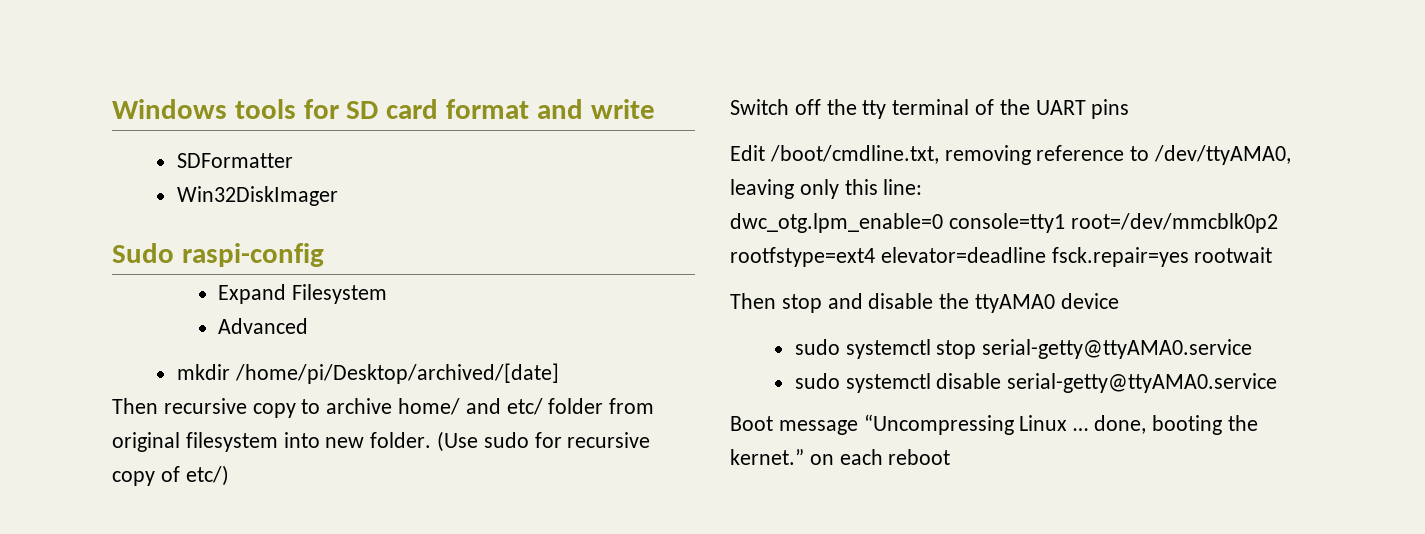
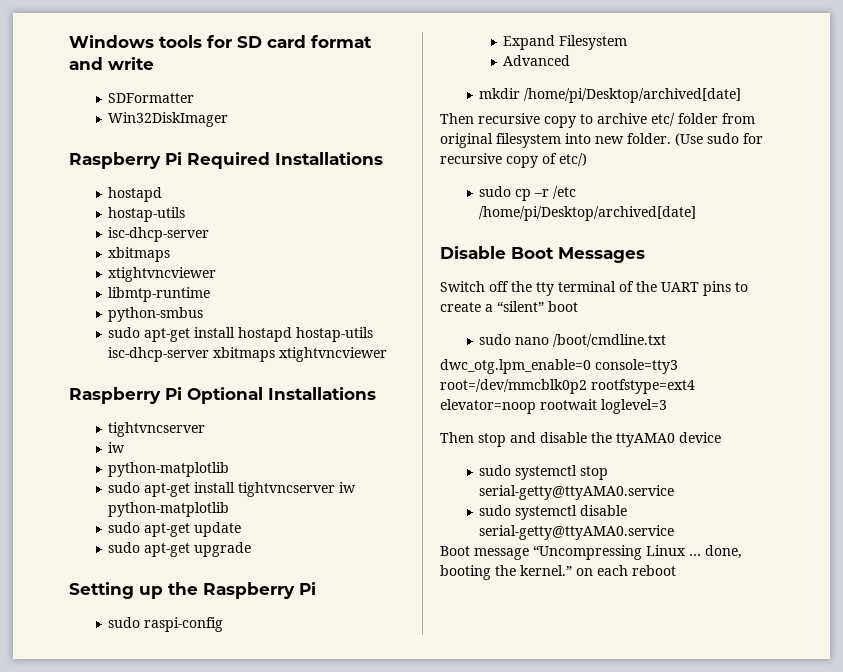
[112,243,174,263] Sudo -> [69,152,383,169] [108,187,163,202] [108,207,186,222] [108,227,210,242] [108,247,171,262] [108,267,217,282] [108,287,211,302] [108,307,204,322] [108,327,374,342] [108,347,388,362] [69,387,376,404] [108,422,206,437] [108,442,126,453] [108,462,230,477] [108,482,357,497] [108,502,230,517] [108,522,242,537] [108,542,252,557] [69,582,316,599] [108,617,141,628] Raspberry Pi Required Installations // hostapd // hostap-utils // isc-dhcp-server // xbitmaps // xtightvncviewer // libmtp-runtime // python-smbus // sudo apt-get install hostapd hostap-utils isc-dhcp-server xbitmaps xtightvncviewer // Raspberry Pi Optional Installations // tightvncserver // iw // python-matplotlib // sudo apt-get install tightvncserver iw python-matplotlib // sudo apt-get update // sudo apt-get upgrade // Setting up the Raspberry Pi // sudo
[234,363,559,384] /home/pi/Desktop/archived/[date] -> [524,88,742,103] /home/pi/Desktop/archived[date]
[398,398,501,415] home/ and -> (647, 118) none
(229, 475) none -> [479,186,577,201] [479,206,697,221] [440,246,645,263] // sudo cp –r /etc /home/pi/Desktop/archived[date] // Disable Boot Messages
[730,145,1292,165] [730,179,923,199] // Edit /boot/cmdline.txt, removing reference to /dev/ttyAMA0, leaving only this line: -> [735,282,748,292] [440,301,578,312] [479,334,667,347] to create a “silent” boot // sudo nano /boot/cmdline.txt
[948,213,1065,233] console=tty1 -> [595,359,678,374] console=tty3
[880,247,1189,267] elevator=deadline fsck.repair=yes -> [440,399,536,414] elevator=noop
(1273, 255) none -> [601,399,667,414] loglevel=3
[730,449,804,465] kernet.” -> [520,565,572,576] kernel.”

